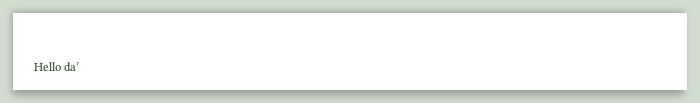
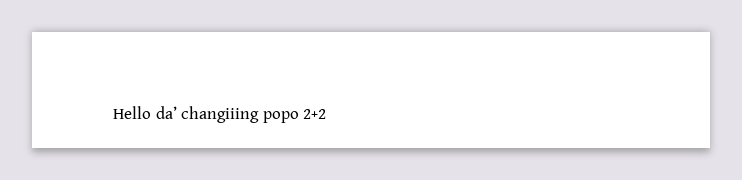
(80, 67) none -> [181,106,327,123] changiiing popo 2+2

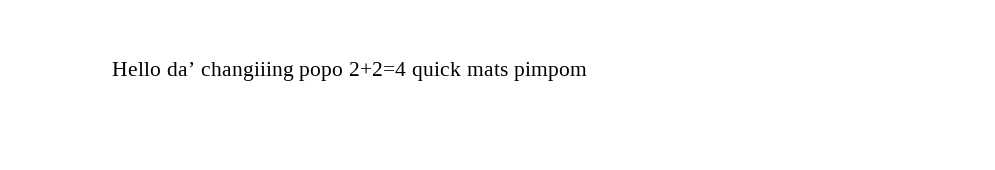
[303,109,327,119] 2+2 -> [349,62,587,81] 2+2=4 quick mats pimpom

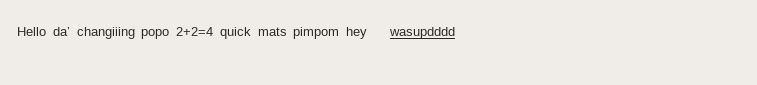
(587, 71) none -> [346,27,455,39] hey wasupdddd

